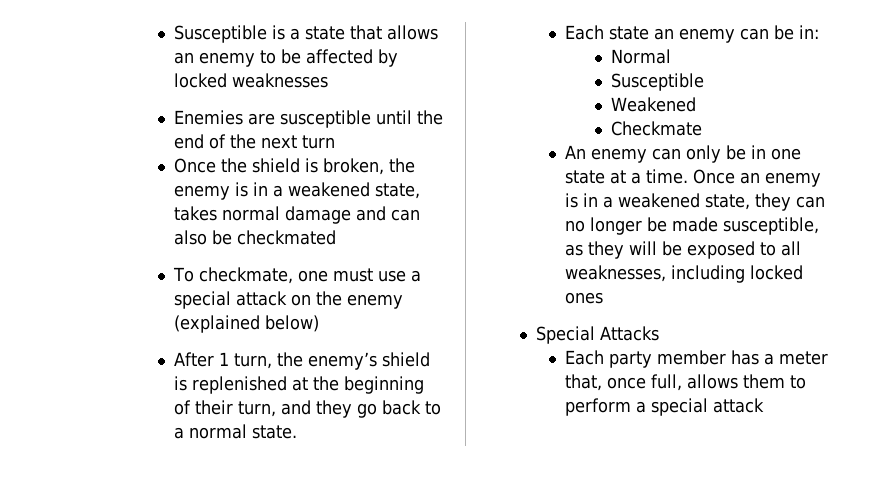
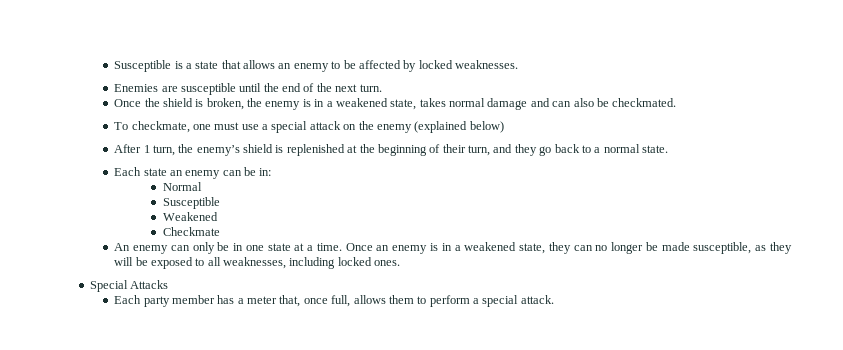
[231,73,328,88] weaknesses -> [455,60,519,69] weaknesses.
[301,135,335,149] turn -> [359,84,382,92] turn.
[236,230,336,245] checkmated -> [612,98,677,107] checkmated.
[564,292,603,304] ones -> [374,260,401,266] ones.
[712,398,764,413] attack -> [520,295,554,304] attack.

